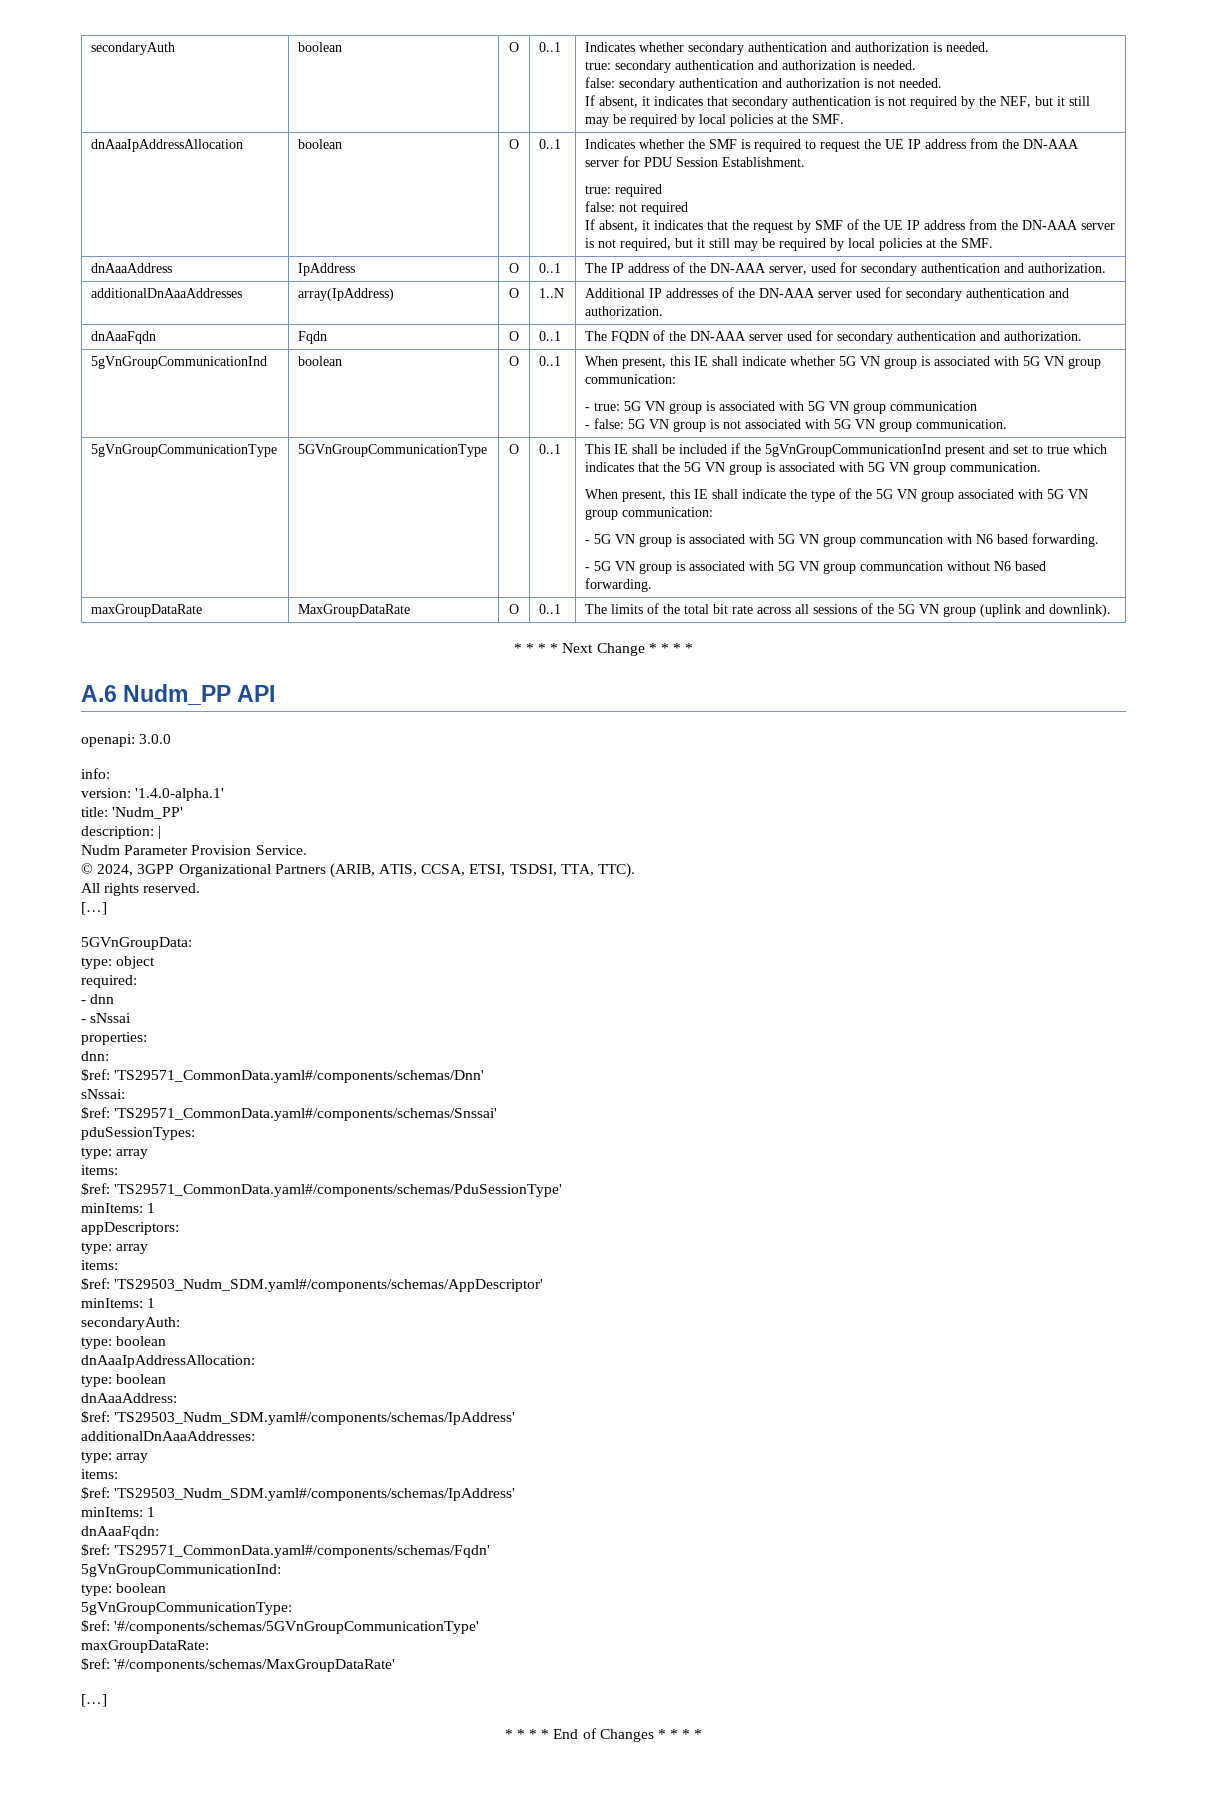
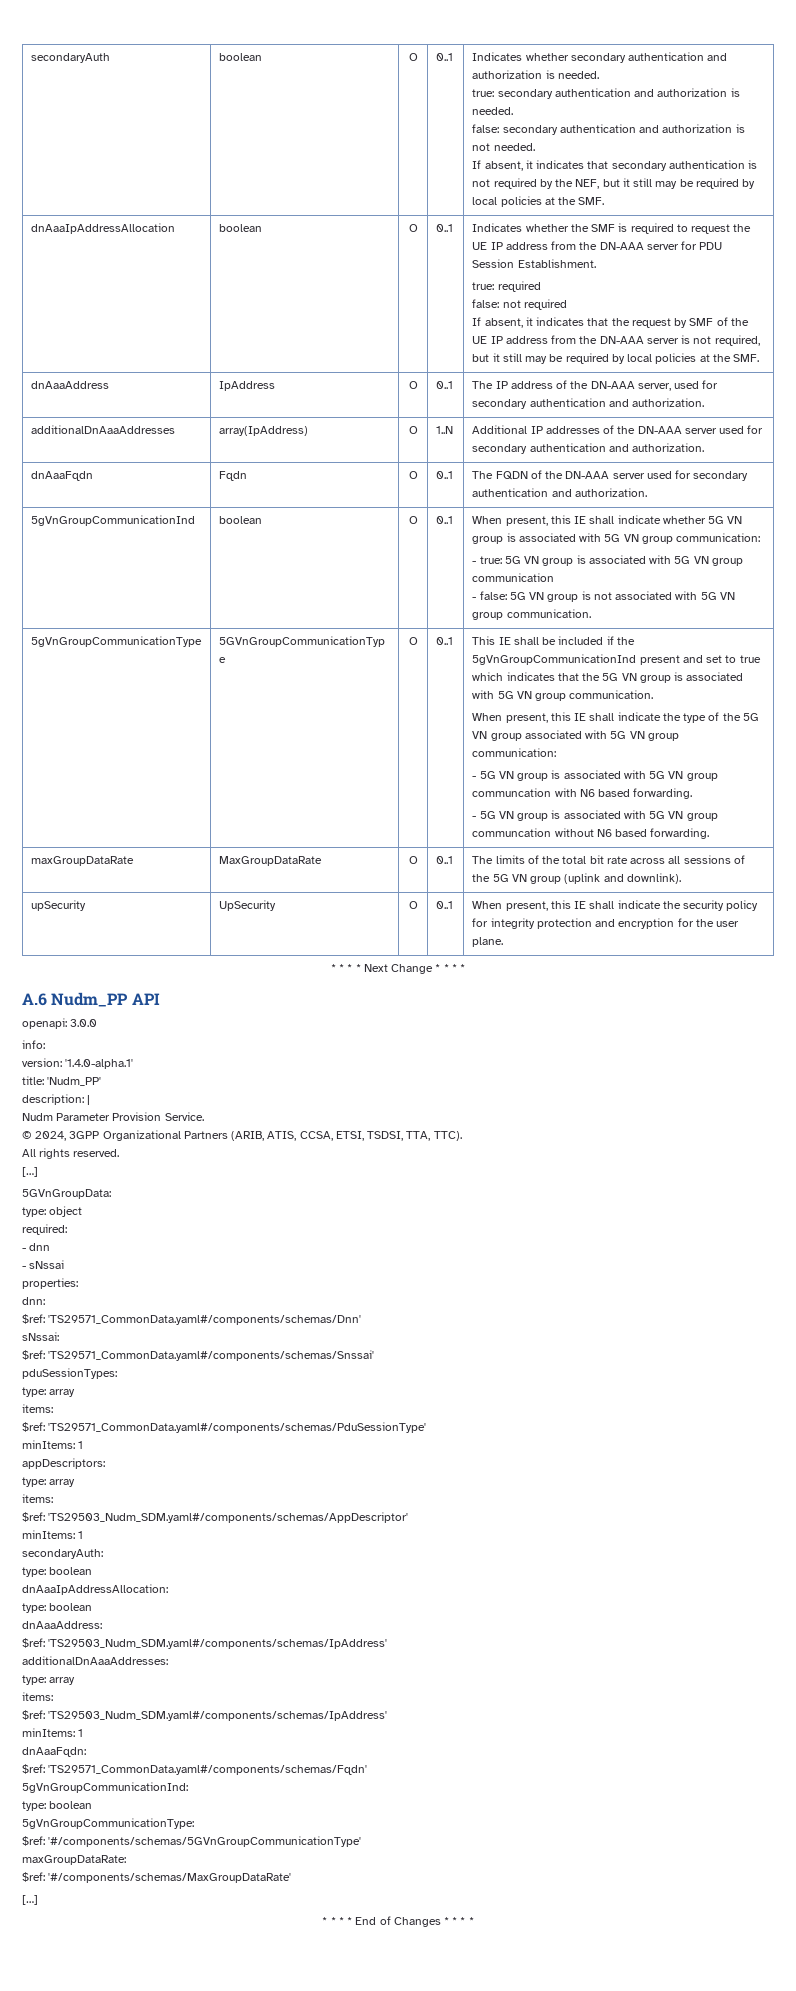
(1112, 610) none -> [31,900,87,911] [219,900,277,911] [408,901,418,909] [436,901,454,909] [472,900,759,911] [472,918,740,929] [472,937,504,947] // upSecurity | UpSecurity | O | 0..1 | When present, this IE shall indicate the security policy for integrity protection and encryption for the user plane.

